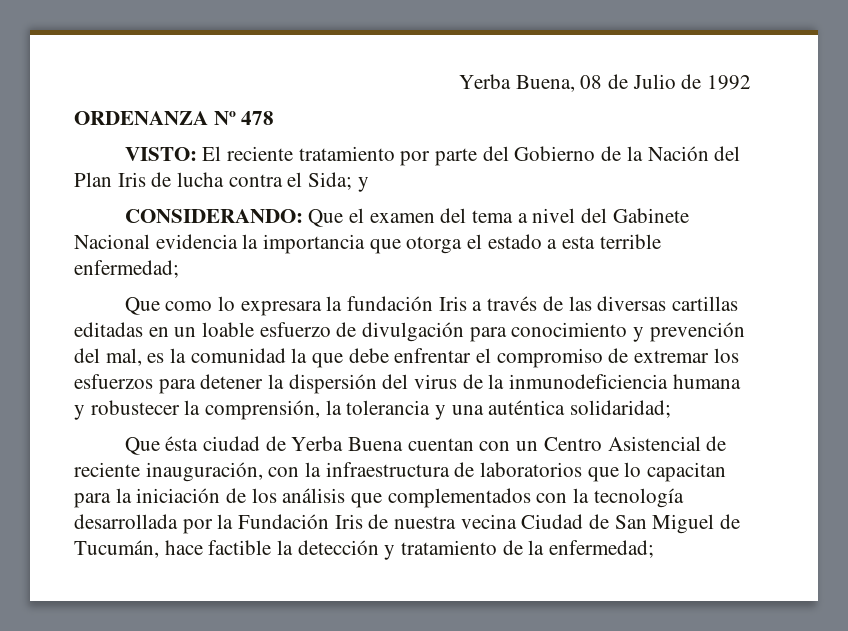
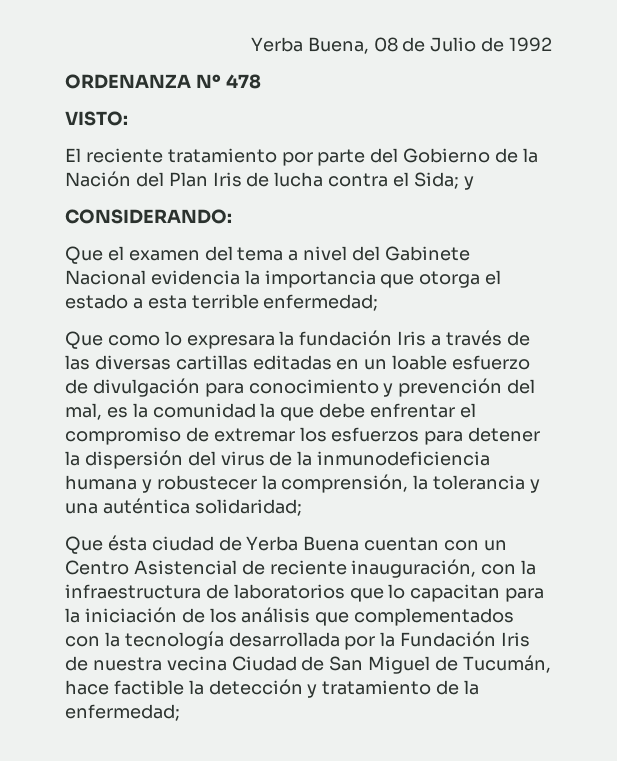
(197, 154) none -> (128, 118) //
(303, 216) none -> (232, 216) //

